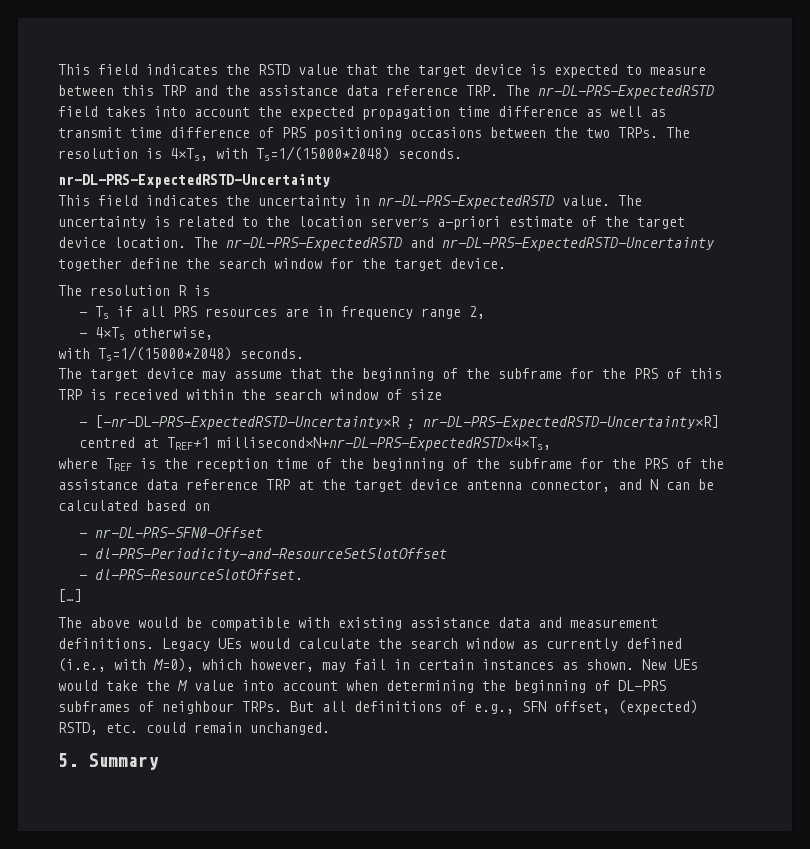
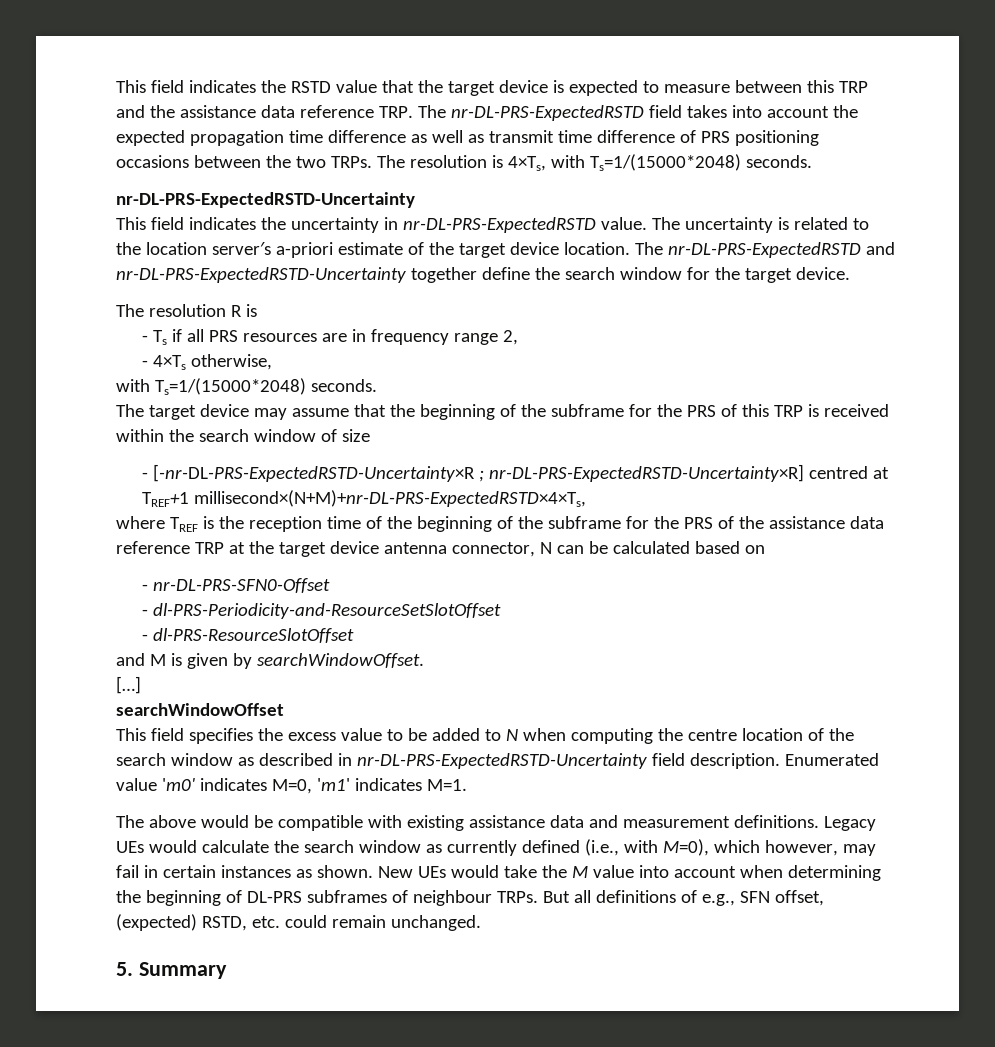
[217,437,552,451] millisecond×N+nr-DL-PRS-ExpectedRSTD×4×Ts, -> [194,490,587,507] millisecond×(N+M)+nr-DL-PRS-ExpectedRSTD×4×Ts,
[618,479,642,490] and -> (535, 549) none
[95,569,304,580] [58,589,82,602] dl-PRS-ResourceSlotOffset. // […] -> [153,628,355,643] [116,653,424,669] [116,676,141,694] [116,703,284,716] [116,728,854,744] [116,753,879,769] [116,778,467,794] dl-PRS-ResourceSlotOffset // and M is given by searchWindowOffset. // […] // searchWindowOffset // This field specifies the excess value to be added to N when computing the centre location of the search window as described in nr-DL-PRS-ExpectedRSTD-Uncertainty field description. Enumerated value 'm0' indicates M=0, 'm1' indicates M=1.

